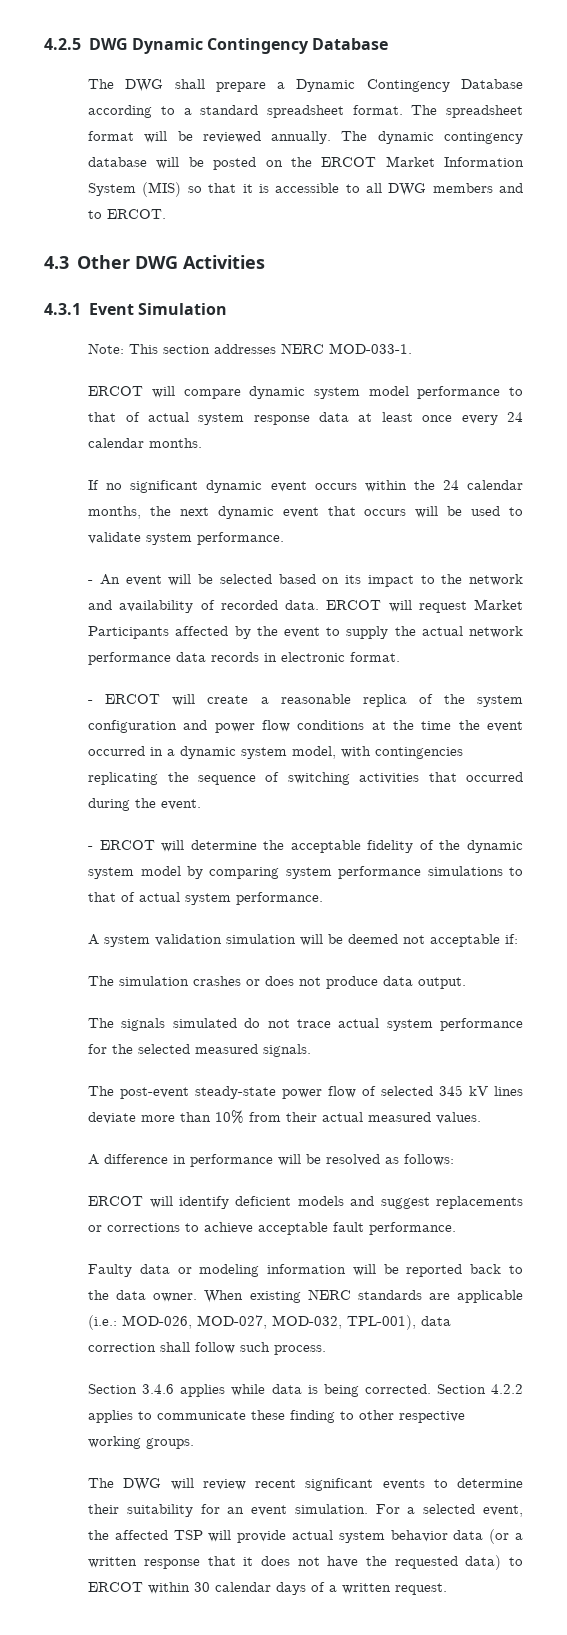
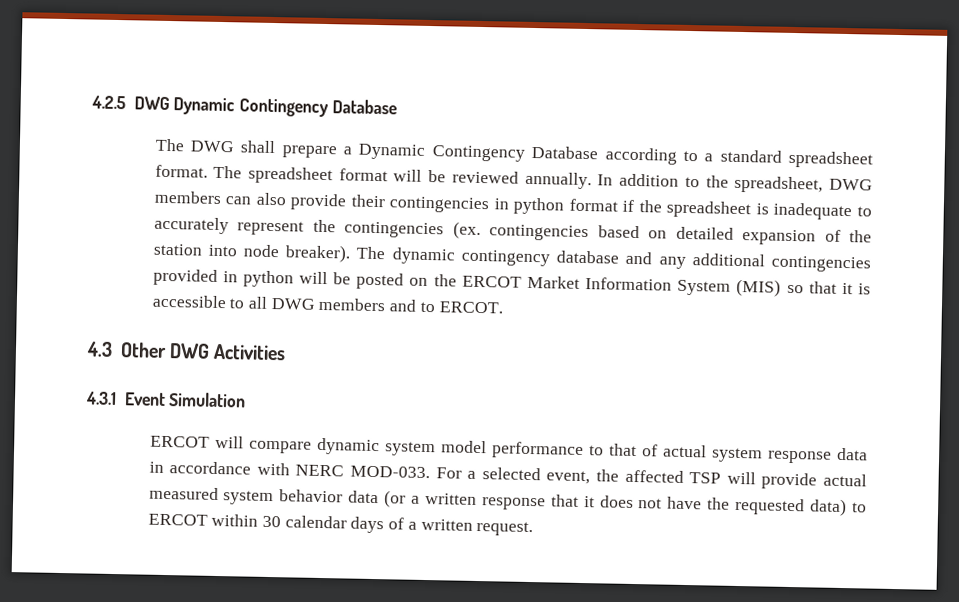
[341,131,523,144] [88,157,148,167] The dynamic contingency database -> [597,173,873,194] [153,190,872,221] [153,216,872,246] [152,243,872,273] [152,268,294,288] In addition to the spreadsheet, DWG members can also provide their contingencies in python format if the spreadsheet is inadequate to accurately represent the contingencies (ex. contingencies based on detailed expansion of the station into node breaker). The dynamic contingency database and any additional contingencies provided in python
[88,343,413,354] // Note: This section addresses NERC MOD-033-1. -> (247, 400) none
[358,412,523,425] [88,438,203,448] [88,480,523,493] [88,506,523,519] [88,532,285,545] [88,574,524,587] [88,599,523,613] [88,626,524,639] [88,652,401,665] [88,694,523,707] [88,720,523,733] [88,746,464,759] [88,772,523,785] [88,798,202,811] [88,840,523,853] [88,866,523,879] [88,892,324,905] [88,934,519,947] [88,976,467,989] [88,1018,523,1031] [88,1044,312,1057] [88,1085,523,1099] [88,1110,482,1124] [88,1154,455,1167] [88,1196,523,1209] [88,1222,457,1235] [88,1264,523,1277] [88,1289,523,1303] [88,1315,452,1330] [88,1342,327,1355] [88,1384,523,1397] [88,1410,466,1423] [88,1436,195,1449] [88,1478,523,1491] [88,1504,368,1517] at least once every 24 calendar months. // If no significant dynamic event occurs within the 24 calendar months, the next dynamic event that occurs will be used to validate system performance. // - An event will be selected based on its impact to the network and availability of recorded data. ERCOT will request Market Participants affected by the event to supply the actual network performance data records in electronic format. // - ERCOT will create a reasonable replica of the system configuration and power flow conditions at the time the event occurred in a dynamic system model, with contingencies replicating the sequence of switching activities that occurred during the event. // - ERCOT will determine the acceptable fidelity of the dynamic system model by comparing system performance simulations to that of actual system performance. // A system validation simulation will be deemed not acceptable if: // The simulation crashes or does not produce data output. // The signals simulated do not trace actual system performance for the selected measured signals. // The post-event steady-state power flow of selected 345 kV lines deviate more than 10% from their actual measured values. // A difference in performance will be resolved as follows: // ERCOT will identify deficient models and suggest replacements or corrections to achieve acceptable fault performance. // Faulty data or modeling information will be reported back to the data owner. When existing NERC standards are applicable (i.e.: MOD-026, MOD-027, MOD-032, TPL-001), data correction shall follow such process. // Section 3.4.6 applies while data is being corrected. Section 4.2.2 applies to communicate these finding to other respective working groups. // The DWG will review recent significant events to determine their suitability for an event simulation. -> [148,461,430,479] in accordance with NERC MOD-033.
(334, 1535) none -> [148,486,219,501] measured

